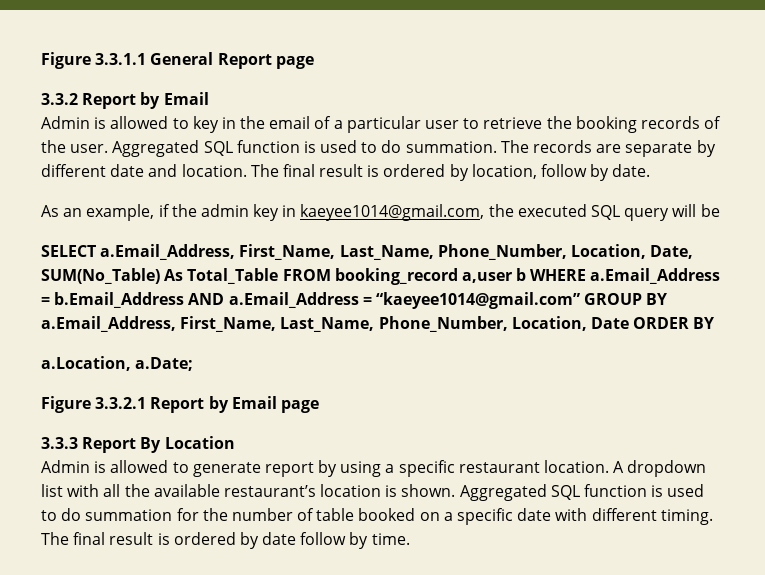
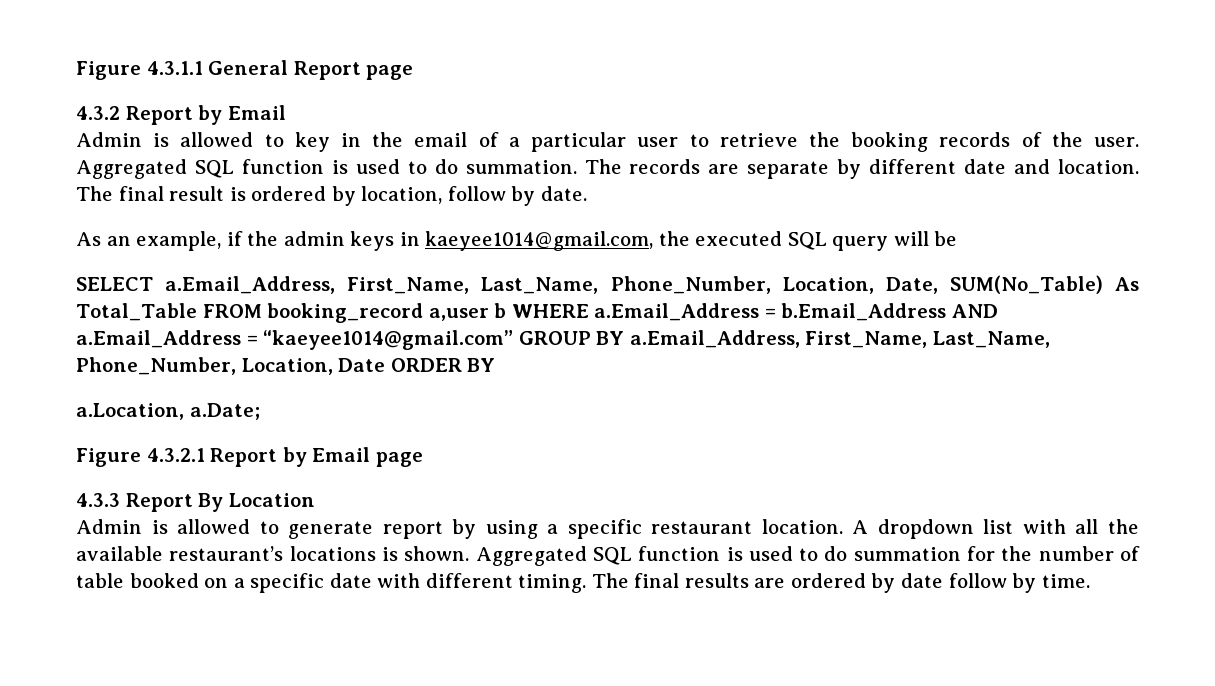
[41,52,147,69] Figure 3.3.1.1 -> [76,61,203,80] Figure 4.3.1.1
[41,93,78,105] 3.3.2 -> [76,106,120,120] 4.3.2
[253,204,280,221] key -> [350,231,395,251] keys
[95,397,147,409] 3.3.2.1 -> [146,448,205,462] 4.3.2.1
[41,437,78,449] 3.3.3 -> [76,493,120,507] 4.3.3
[320,484,382,497] location -> [289,546,376,561] locations
[109,532,170,545] result is -> [684,573,786,588] results are

